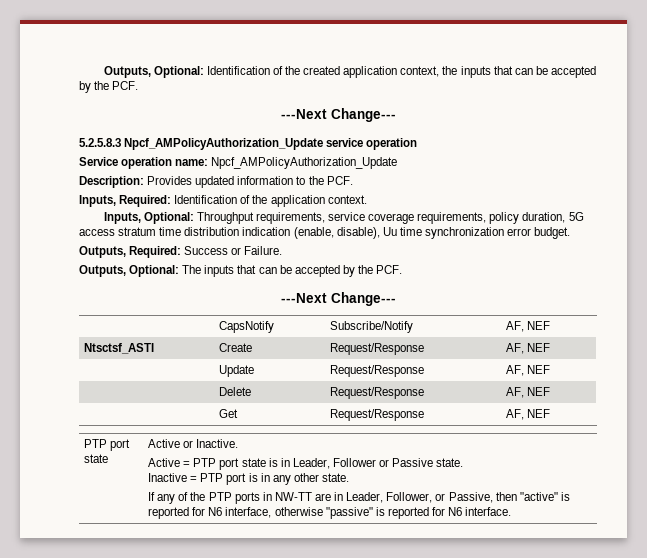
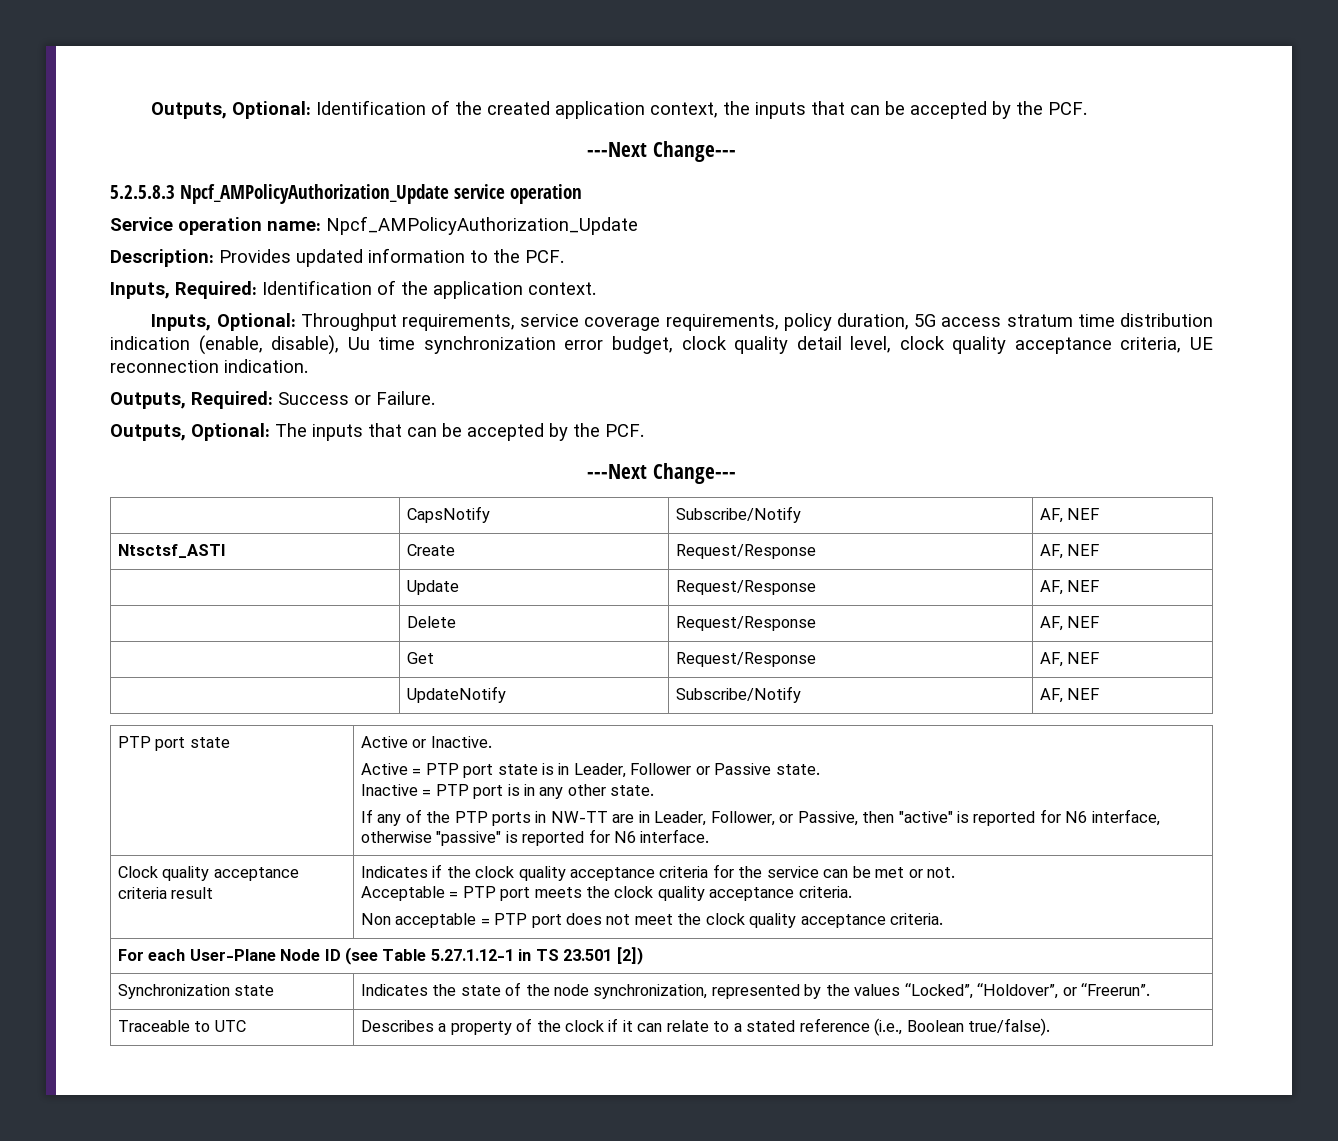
[534,227,571,239] budget. -> [611,336,1213,354] [110,359,308,373] budget, clock quality detail level, clock quality acceptance criteria, UE reconnection indication.
(551, 413) none -> [406,686,506,703] [675,686,801,703] [1039,688,1100,703] // | UpdateNotify | Subscribe/Notify | AF, NEF
(512, 511) none -> [117,866,299,881] [117,887,214,899] [360,864,956,881] [360,886,852,901] [360,913,944,928] [117,947,643,965] [117,984,275,999] [360,982,1151,999] [117,1020,246,1032] [360,1018,1050,1036] // Clock quality acceptance criteria result | Indicates if the clock quality acceptance criteria for the service can be met or not. // Acceptable = PTP port meets the clock quality acceptance criteria. // Non acceptable = PTP port does not meet the clock quality acceptance criteria. // For each User-Plane Node ID (see Table 5.27.1.12-1 in TS 23.501 [2]) // Synchronization state | Indicates the state of the node synchronization, represented by the values “Locked”, “Holdover”, or “Freerun”. // Traceable to UTC | Describes a property of the clock if it can relate to a stated reference (i.e., Boolean true/false).

